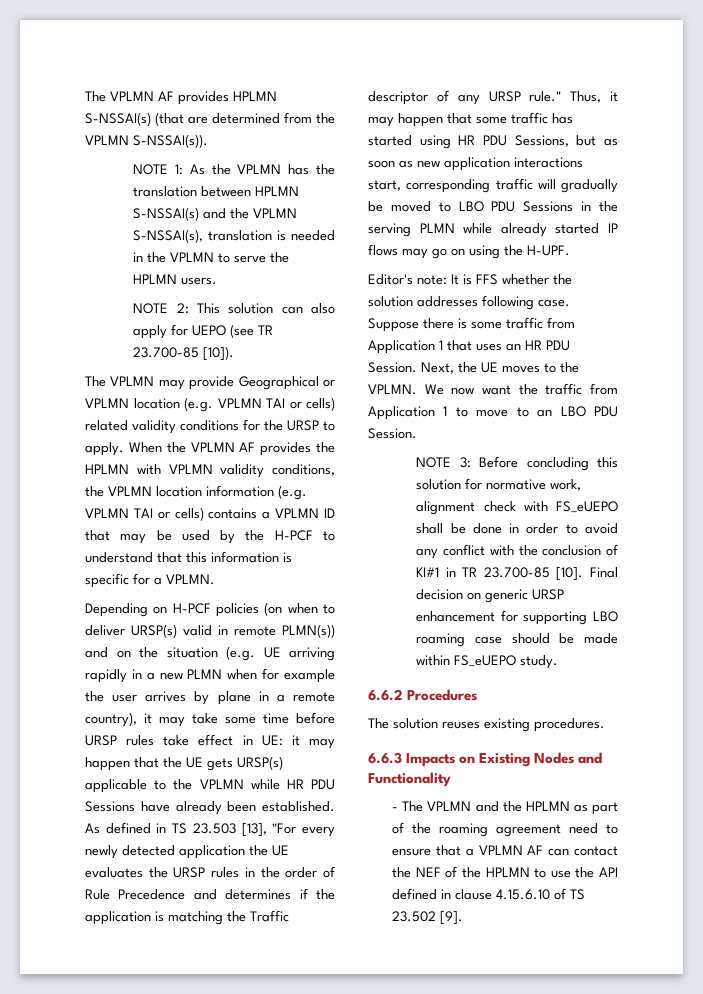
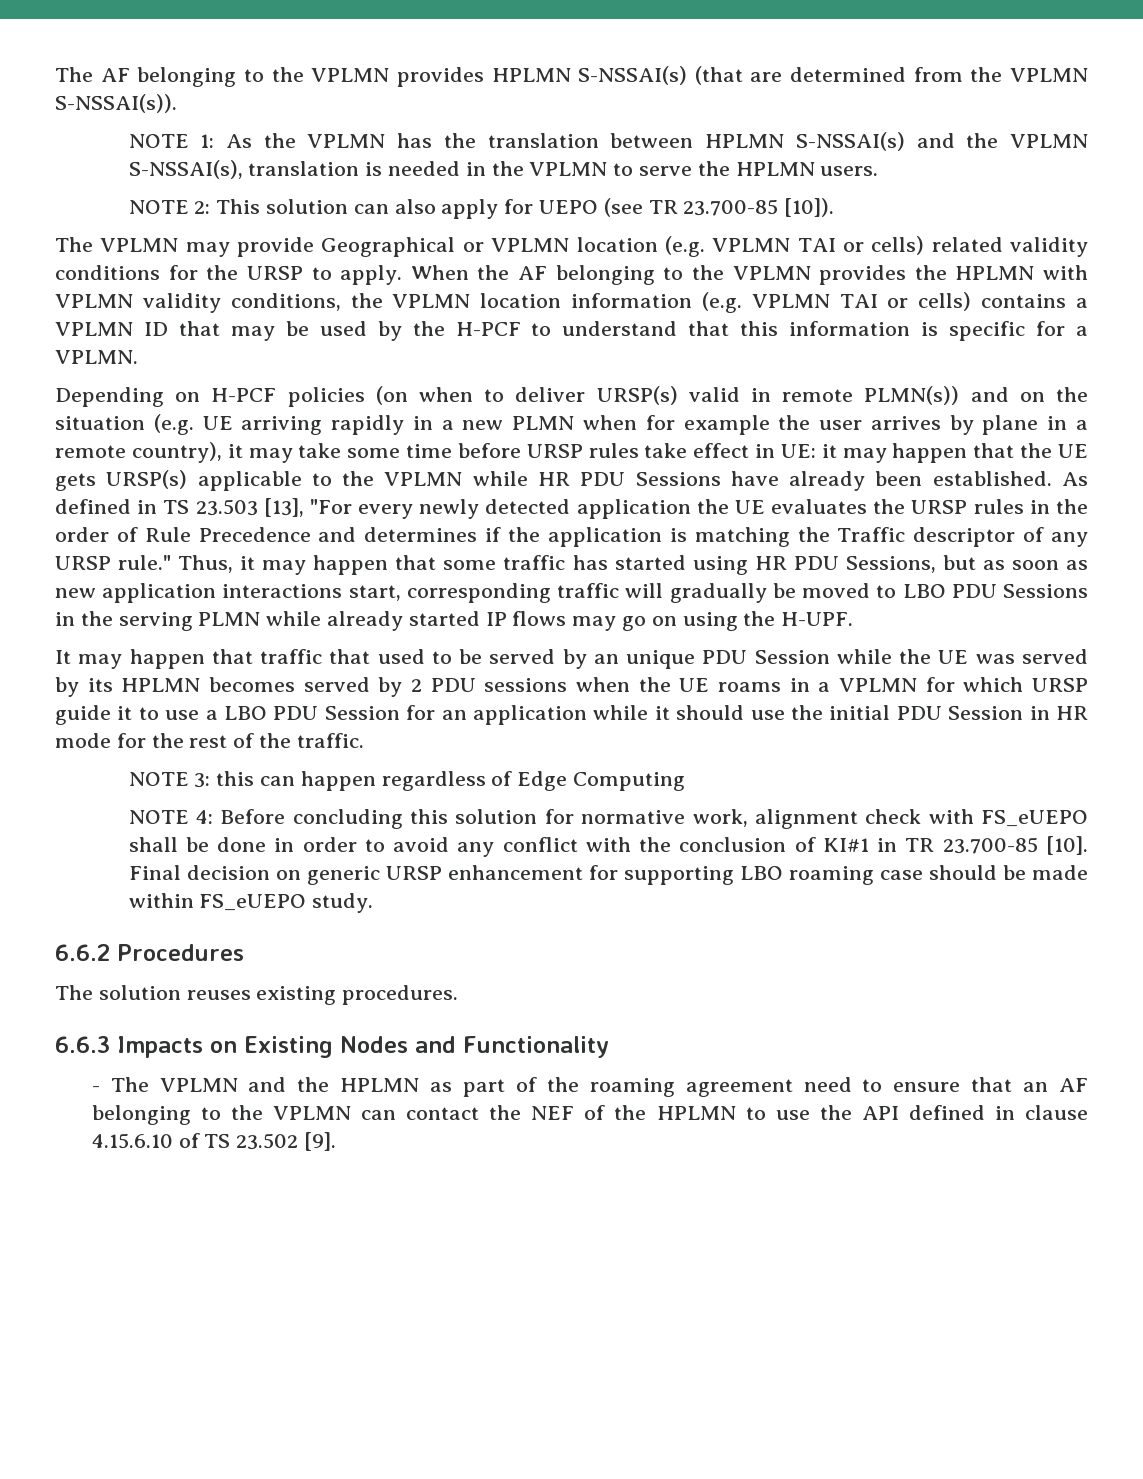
[85,91,174,102] The VPLMN AF -> [55,67,390,87] The AF belonging to the VPLMN
[190,442,256,452] VPLMN AF -> [517,265,811,285] AF belonging to the VPLMN
[368,274,572,285] [368,295,570,310] [368,317,575,332] [368,340,570,354] [368,362,579,374] [368,383,618,395] [368,406,618,420] [368,428,417,439] [416,457,471,468] Editor's note: It is FFS whether the solution addresses following case. Suppose there is some traffic from Application 1 that uses an HR PDU Session. Next, the UE moves to the VPLMN. We now want the traffic from Application 1 to move to an LBO PDU Session. // NOTE 3: -> [55,649,1089,669] [55,677,1088,697] [55,705,1088,725] [55,733,364,748] [128,771,686,791] [128,810,213,824] It may happen that traffic that used to be served by an unique PDU Session while the UE was served by its HPLMN becomes served by 2 PDU sessions when the UE roams in a VPLMN for which URSP guide it to use a LBO PDU Session for an application while it should use the initial PDU Session in HR mode for the rest of the traffic. // NOTE 3: this can happen regardless of Edge Computing // NOTE 4:
[465,845,544,856] a VPLMN AF -> [1023,1078,1088,1092] [91,1105,351,1125] an AF belonging to the VPLMN

